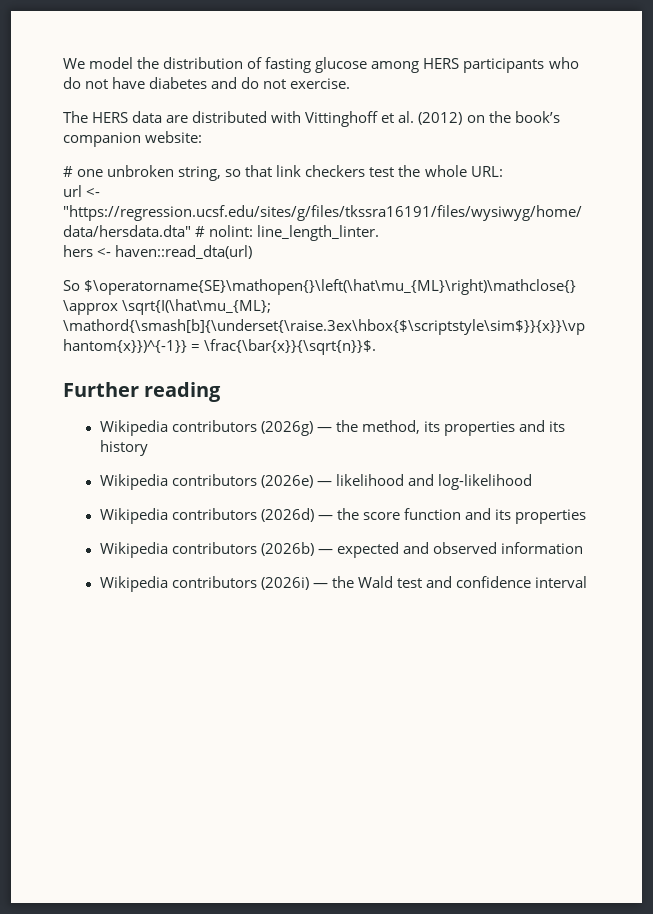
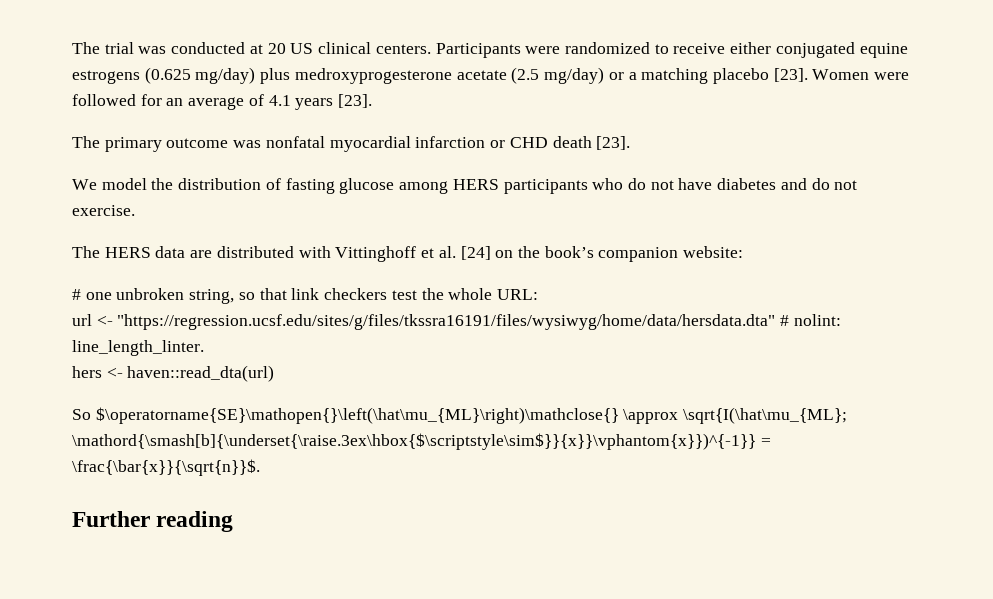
(63, 63) none -> [72,42,908,58] [72,67,910,84] [72,94,373,110] [72,136,631,152] The trial was conducted at 20 US clinical centers. Participants were randomized to receive either conjugated equine estrogens (0.625 mg/day) plus medroxyprogesterone acetate (2.5 mg/day) or a matching placebo [23]. Women were followed for an average of 4.1 years [23]. // The primary outcome was nonfatal myocardial infarction or CHD death [23]. //
[418,112,463,125] (2012) -> [460,246,491,260] [24]
[99,420,565,436] [99,440,148,456] [99,474,532,490] [99,508,586,524] [99,542,583,558] [99,576,587,592] // Wikipedia contributors (2026g) — the method, its properties and its history // Wikipedia contributors (2026e) — likelihood and log-likelihood // Wikipedia contributors (2026d) — the score function and its properties // Wikipedia contributors (2026b) — expected and observed information // Wikipedia contributors (2026i) — the Wald test and confidence interval -> (234, 521) none

